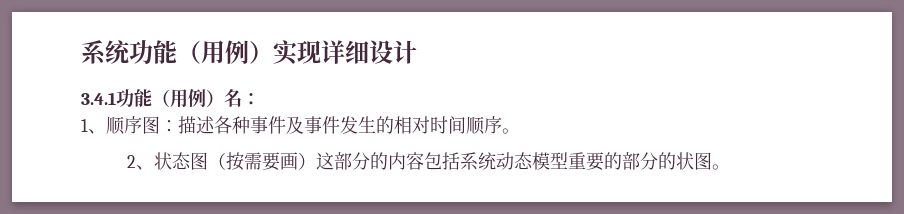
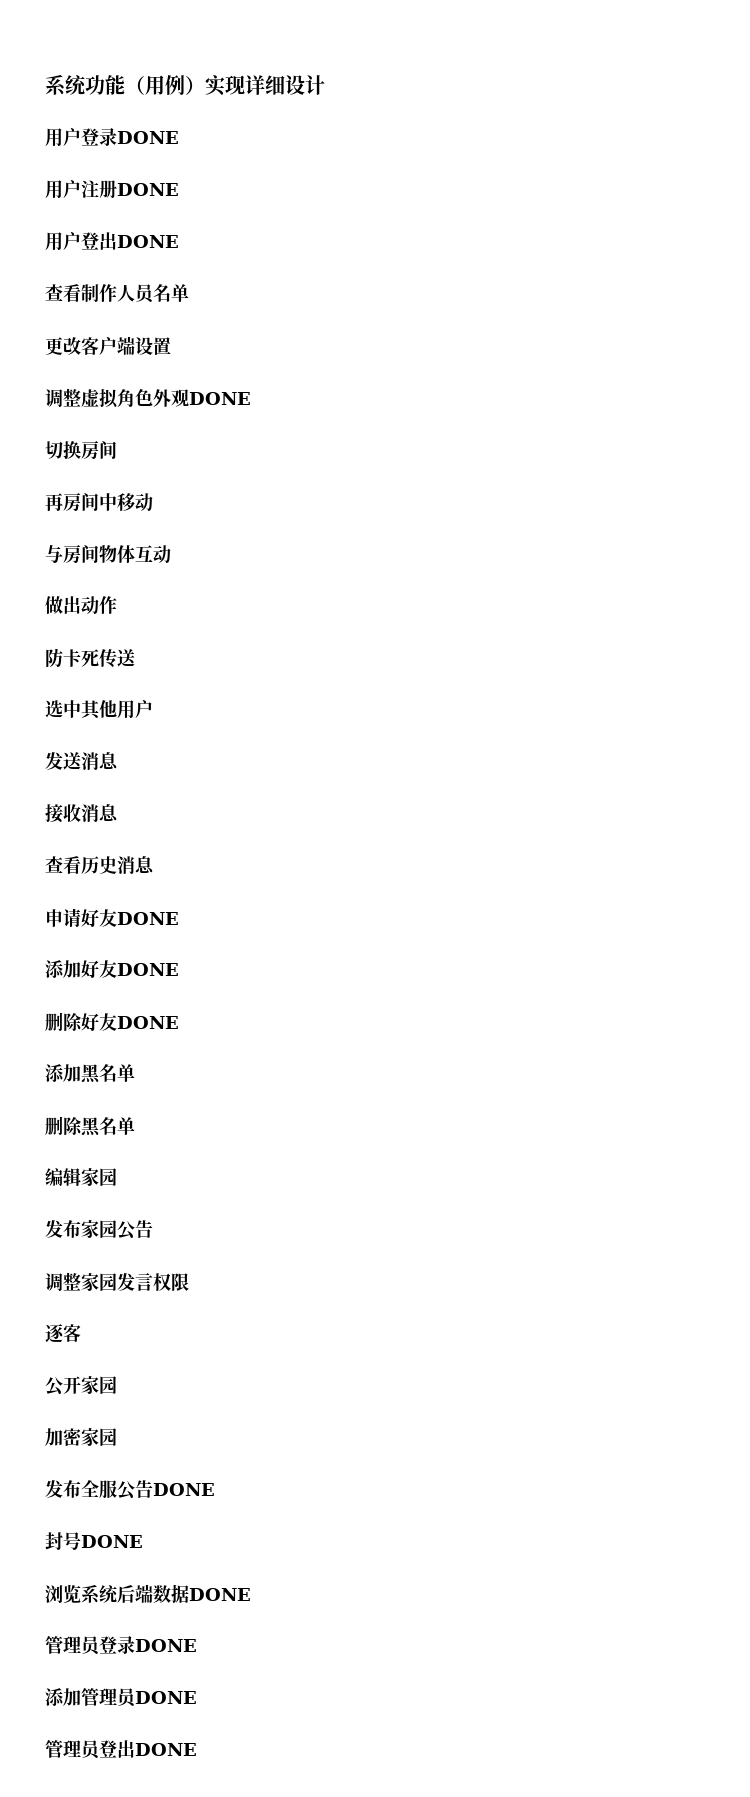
[81,89,260,108] [81,116,520,135] [126,152,730,171] 3.4.1功能（用例）名： // 1、顺序图：描述各种事件及事件发生的相对时间顺序。 // 2、状态图（按需要画）这部分的内容包括系统动态模型重要的部分的状图。 -> [45,128,179,147] [45,180,179,199] [45,232,179,251] [45,284,189,304] [45,336,171,355] [45,388,251,408] [45,440,117,460] [45,492,153,512] [45,544,171,564] [45,596,117,614] [45,648,136,668] [45,700,153,720] [45,752,119,770] [45,804,119,823] [45,856,155,874] [45,908,179,928] [45,960,179,978] [45,1012,179,1032] [45,1064,135,1084] [45,1116,135,1137] [45,1168,117,1186] [45,1220,153,1240] [45,1272,189,1291] [45,1324,81,1343] [45,1376,117,1396] [45,1428,117,1446] [45,1480,215,1500] [45,1532,143,1550] [45,1584,251,1604] [45,1636,197,1656] [45,1688,197,1708] [45,1740,197,1760] 用户登录DONE // 用户注册DONE // 用户登出DONE // 查看制作人员名单 // 更改客户端设置 // 调整虚拟角色外观DONE // 切换房间 // 再房间中移动 // 与房间物体互动 // 做出动作 // 防卡死传送 // 选中其他用户 // 发送消息 // 接收消息 // 查看历史消息 // 申请好友DONE // 添加好友DONE // 删除好友DONE // 添加黑名单 // 删除黑名单 // 编辑家园 // 发布家园公告 // 调整家园发言权限 // 逐客 // 公开家园 // 加密家园 // 发布全服公告DONE // 封号DONE // 浏览系统后端数据DONE // 管理员登录DONE // 添加管理员DONE // 管理员登出DONE

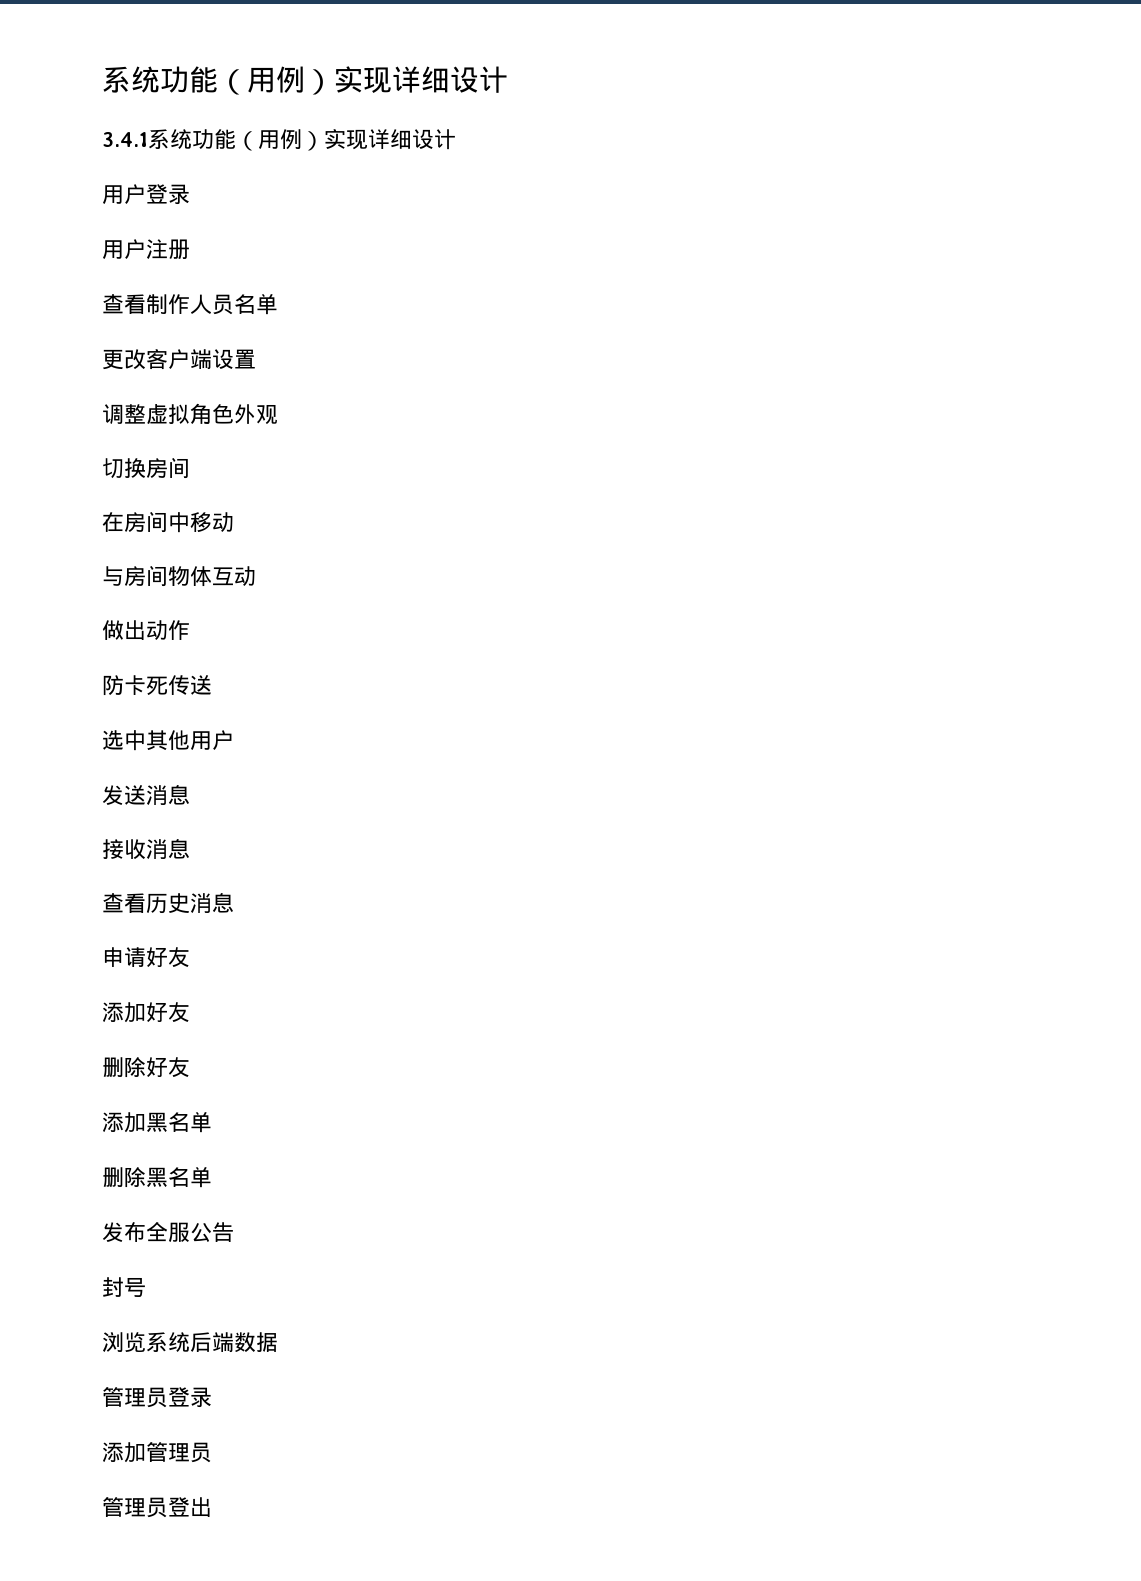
[45,74,325,96] 系统功能（用例）实现详细设计 -> [102,66,508,95] [102,129,456,151] 系统功能（用例）实现详细设计 // 3.4.1系统功能（用例）实现详细设计
[117,131,179,144] DONE -> (190, 194) none
[117,183,179,196] [45,232,179,251] DONE // 用户登出DONE -> (190, 249) none
[189,392,251,405] DONE -> (278, 414) none
[45,493,63,512] 再 -> [102,512,124,532] 在
[117,912,179,925] DONE -> (190, 957) none
[117,963,179,976] DONE -> (190, 1012) none
[117,1016,179,1029] DONE -> (190, 1067) none
[45,1168,117,1186] [45,1220,153,1240] [45,1272,189,1291] [45,1324,81,1343] [45,1376,117,1396] [45,1428,117,1446] // 编辑家园 // 发布家园公告 // 调整家园发言权限 // 逐客 // 公开家园 // 加密家园 -> (212, 1177) none
[153,1483,215,1496] DONE -> (234, 1232) none
[81,1535,143,1548] DONE -> (146, 1287) none
[189,1588,251,1601] DONE -> (278, 1342) none
[135,1639,197,1652] DONE -> (212, 1397) none
[135,1691,197,1704] DONE -> (212, 1452) none
[135,1743,197,1756] DONE -> (212, 1507) none

